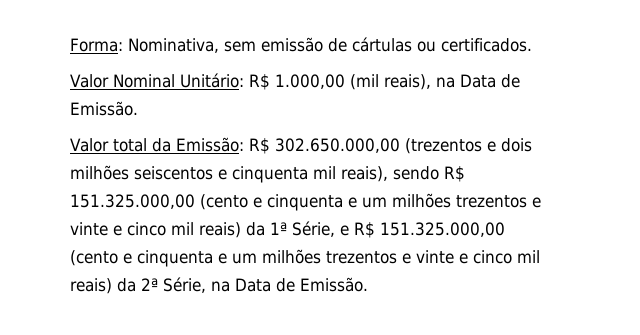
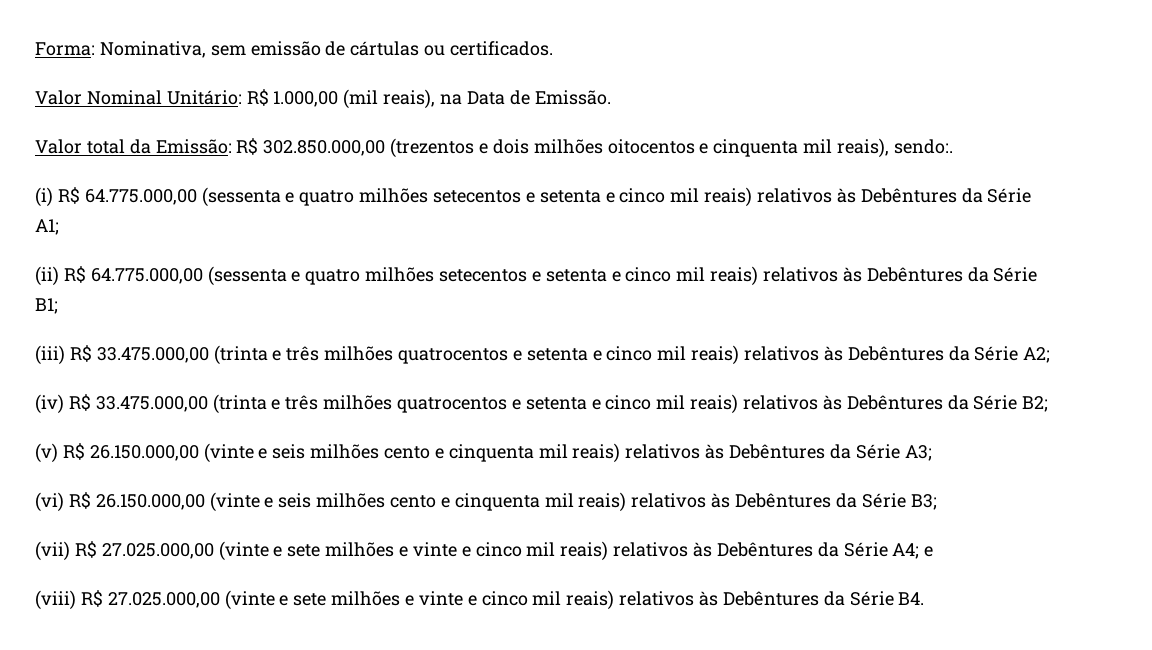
[274,138,400,153] 302.650.000,00 -> [263,140,386,156] 302.850.000,00
[134,166,213,180] seiscentos -> [607,139,695,154] oitocentos
[393,166,465,182] [70,193,541,211] [70,221,505,238] [70,249,540,267] [70,277,368,294] sendo R$ 151.325.000,00 (cento e cinquenta e um milhões trezentos e vinte e cinco mil reais) da 1ª Série, e R$ 151.325.000,00 (cento e cinquenta e um milhões trezentos e vinte e cinco mil reais) da 2ª Série, na Data de Emissão. -> [893,139,953,154] [35,187,1032,207] [35,219,59,235] [35,266,1038,286] [35,298,58,314] [35,345,1051,365] [35,394,1049,414] [35,443,932,463] [35,492,937,512] [35,541,934,561] [35,590,925,610] sendo:. // (i) R$ 64.775.000,00 (sessenta e quatro milhões setecentos e setenta e cinco mil reais) relativos às Debêntures da Série A1; // (ii) R$ 64.775.000,00 (sessenta e quatro milhões setecentos e setenta e cinco mil reais) relativos às Debêntures da Série B1; // (iii) R$ 33.475.000,00 (trinta e três milhões quatrocentos e setenta e cinco mil reais) relativos às Debêntures da Série A2; // (iv) R$ 33.475.000,00 (trinta e três milhões quatrocentos e setenta e cinco mil reais) relativos às Debêntures da Série B2; // (v) R$ 26.150.000,00 (vinte e seis milhões cento e cinquenta mil reais) relativos às Debêntures da Série A3; // (vi) R$ 26.150.000,00 (vinte e seis milhões cento e cinquenta mil reais) relativos às Debêntures da Série B3; // (vii) R$ 27.025.000,00 (vinte e sete milhões e vinte e cinco mil reais) relativos às Debêntures da Série A4; e // (viii) R$ 27.025.000,00 (vinte e sete milhões e vinte e cinco mil reais) relativos às Debêntures da Série B4.

